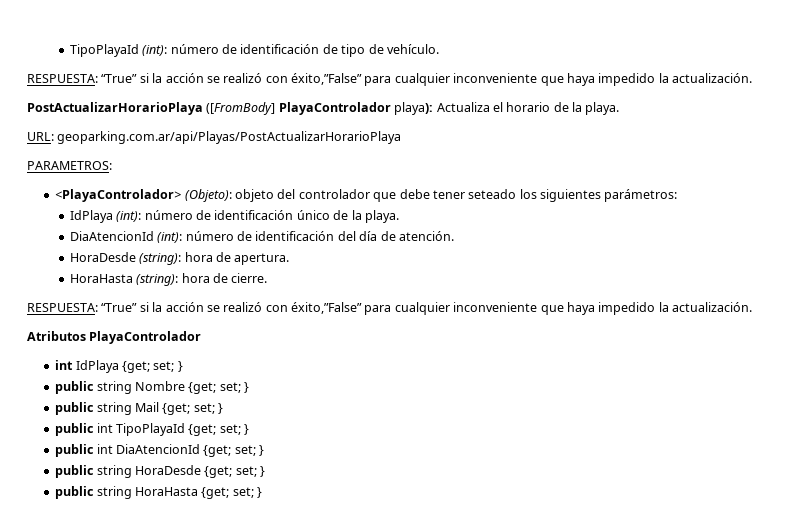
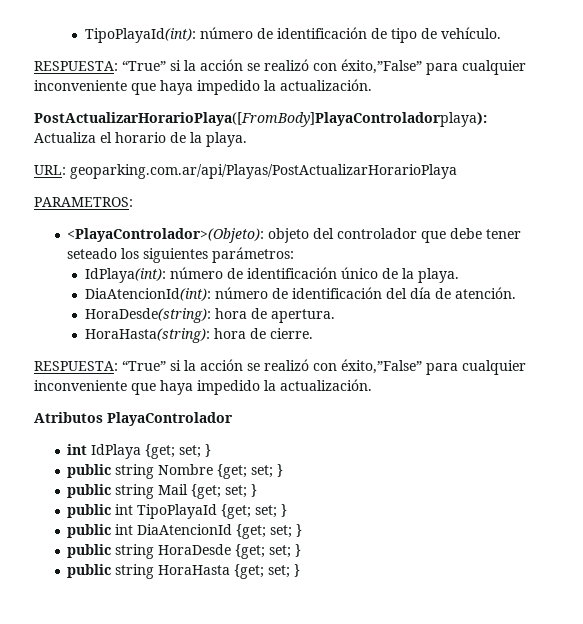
[69,44,168,57] TipoPlayaId (int): -> [84,28,196,43] TipoPlayaId(int):
[27,102,434,115] PostActualizarHorarioPlaya ([FromBody] PlayaControlador playa): -> [34,112,487,127] PostActualizarHorarioPlaya([FromBody]PlayaControladorplaya):
[55,189,232,202] <PlayaControlador> (Objeto): -> [67,228,265,243] <PlayaControlador>(Objeto):
[69,210,142,223] IdPlaya (int): -> [84,268,166,283] IdPlaya(int):
[69,231,183,243] DiaAtencionId (int): -> [84,288,211,301] DiaAtencionId(int):
[69,252,182,265] HoraDesde (string): -> [84,308,211,323] HoraDesde(string):
[69,274,179,286] HoraHasta (string): -> [84,328,210,343] HoraHasta(string):

